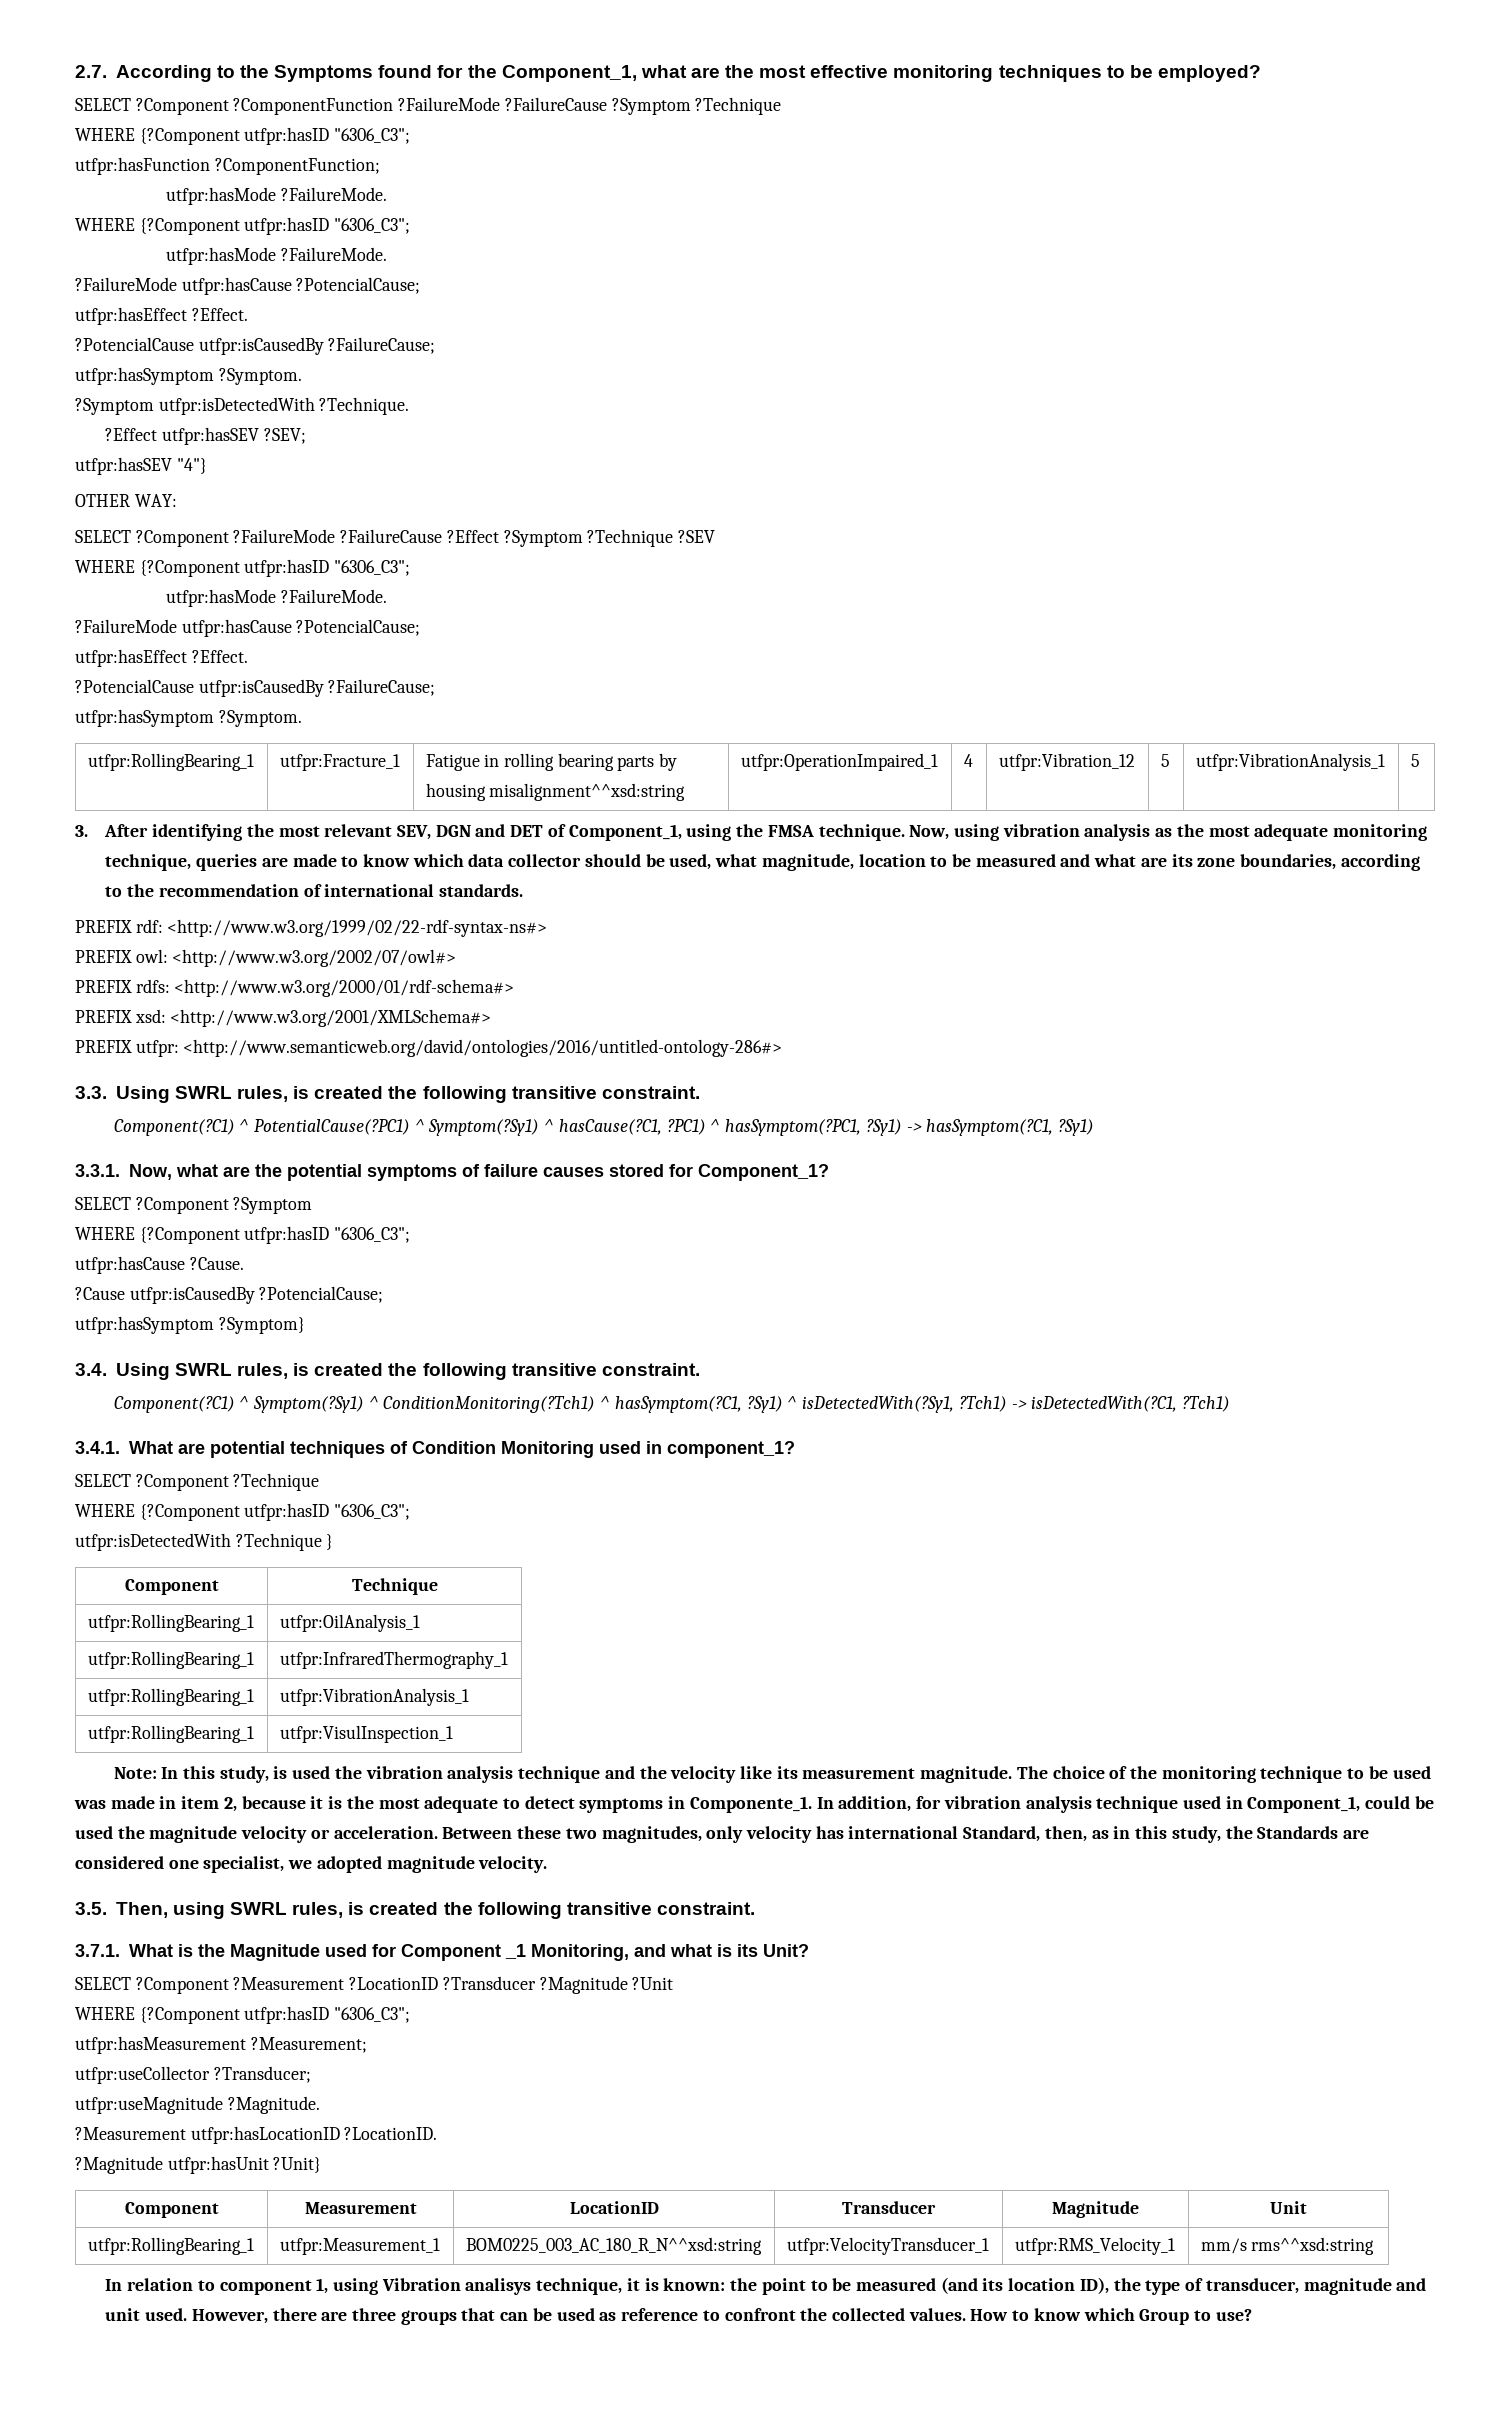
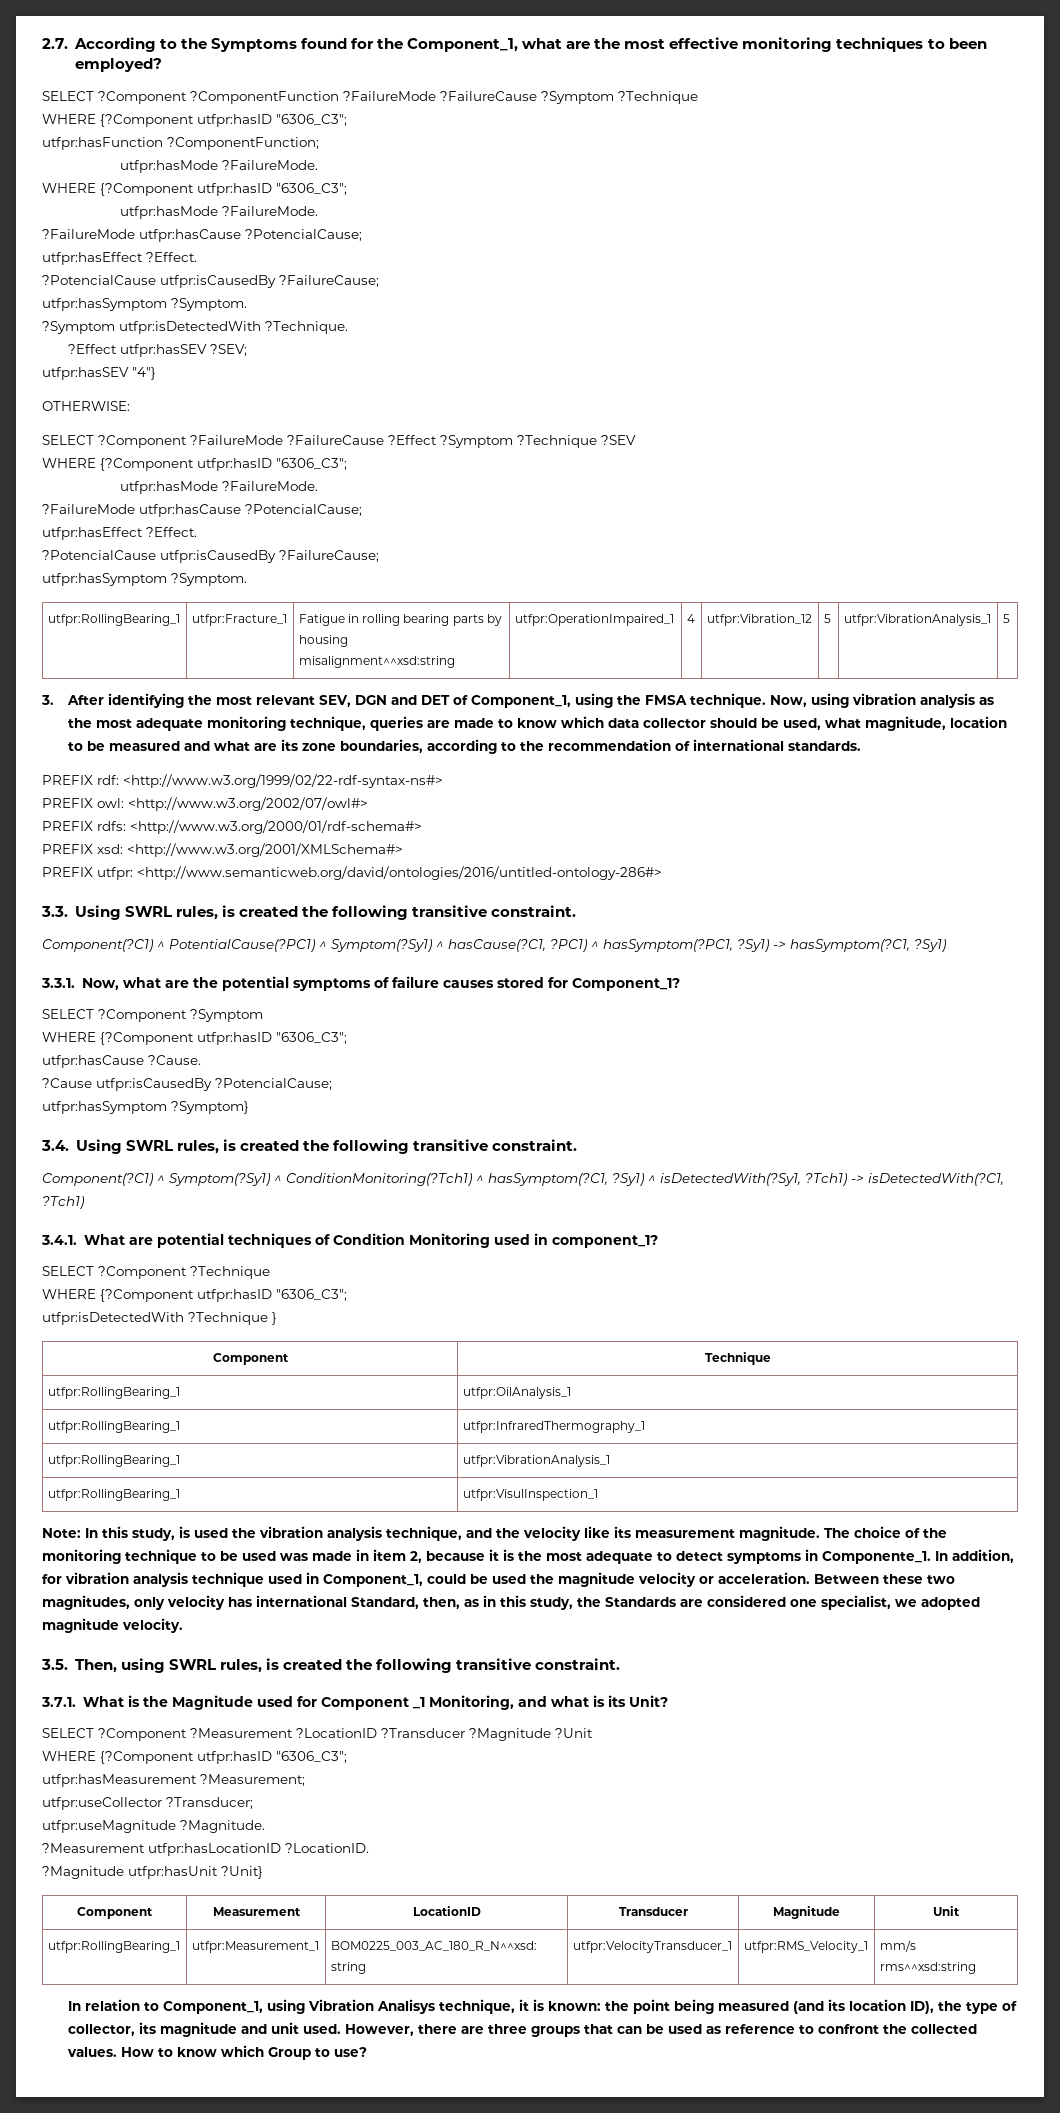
[1129,65,1153,78] be -> [948,38,987,49] been
[75,494,177,507] OTHER WAY: -> [42,401,130,411] OTHERWISE:
[518,1766,601,1783] technique -> [386,1526,462,1541] technique,
[219,2278,329,2295] component 1, -> [162,2001,263,2014] Component_1,
[465,2278,532,2295] analisys -> [376,1999,435,2014] Analisys
[810,2278,852,2291] to be -> [673,1999,714,2014] being
[1205,2278,1299,2294] transducer, -> [67,2022,156,2036] collector, its

